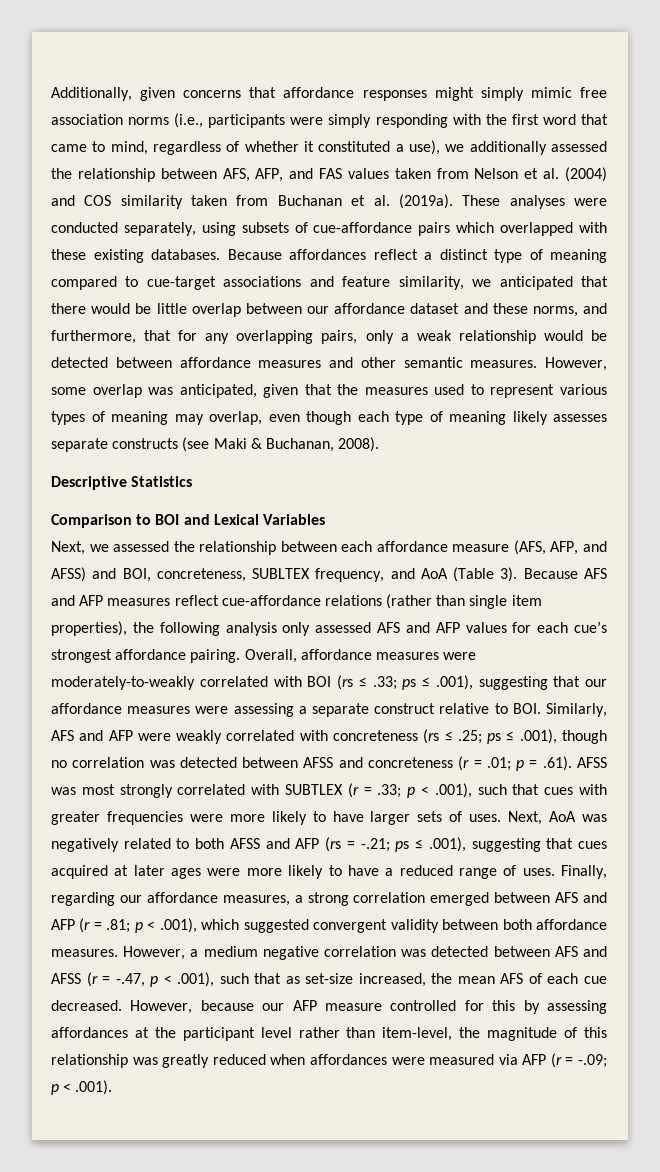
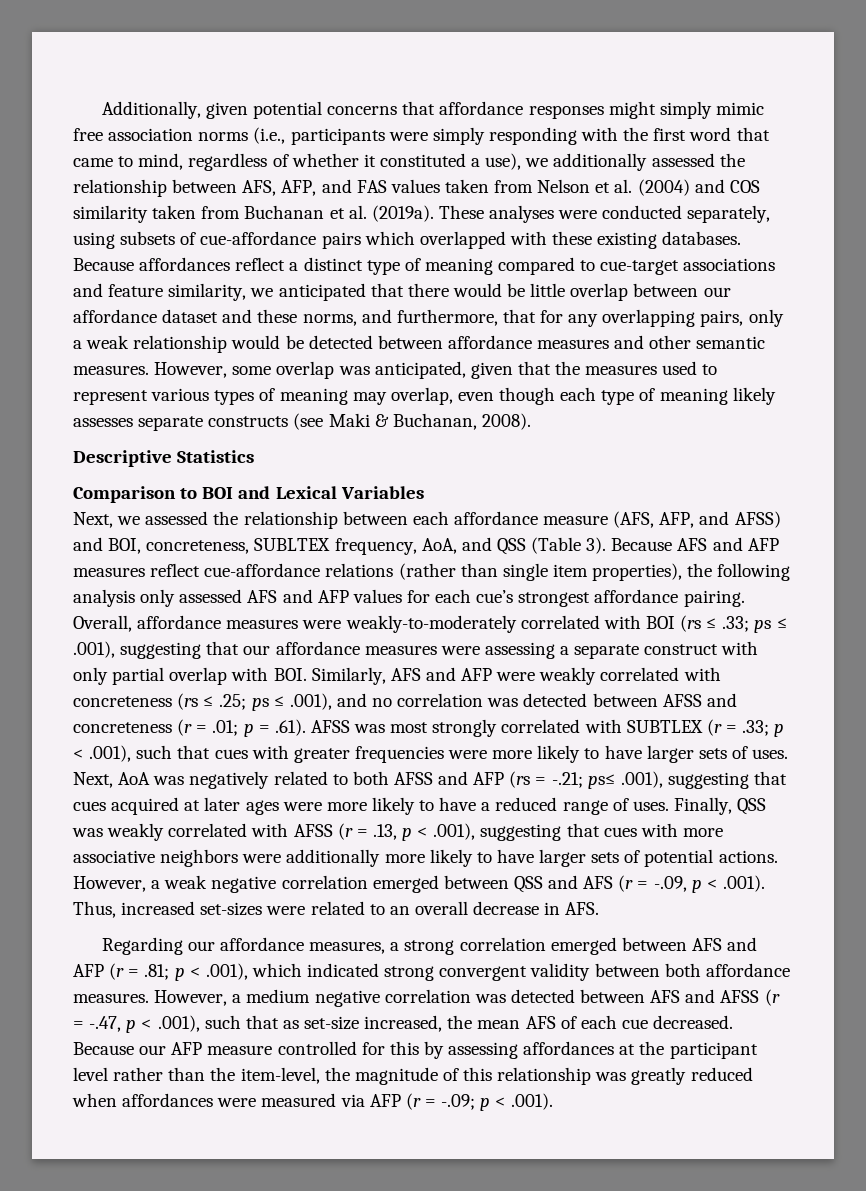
(176, 94) none -> [253,101,323,119] potential
[390,568,448,579] and AoA -> [421,537,526,555] AoA, and QSS
[51,676,195,690] moderately-to-weakly -> [345,615,517,633] weakly-to-moderately
[439,703,508,714] relative to -> [721,641,759,655] [73,667,269,685] with only partial overlap with
[561,730,607,744] though -> [336,693,367,707] and
[395,839,424,852] ps ≤ -> [587,774,616,789] ps≤
[51,892,115,906] regarding -> [737,798,767,815] [72,823,723,841] [73,849,778,867] [73,875,765,893] [73,901,600,918] [101,937,183,955] QSS was weakly correlated with AFSS (r = .13, p < .001), suggesting that cues with more associative neighbors were additionally more likely to have larger sets of potential actions. However, a weak negative correlation emerged between QSS and AFS (r = -.09, p < .001). Thus, increased set-sizes were related to an overall decrease in AFS. // Regarding
[243,919,309,933] suggested -> [307,963,435,981] indicated strong
[130,1000,254,1014] However, because -> [73,1042,134,1055] Because
(376, 1032) none -> [210,1067,236,1081] the

